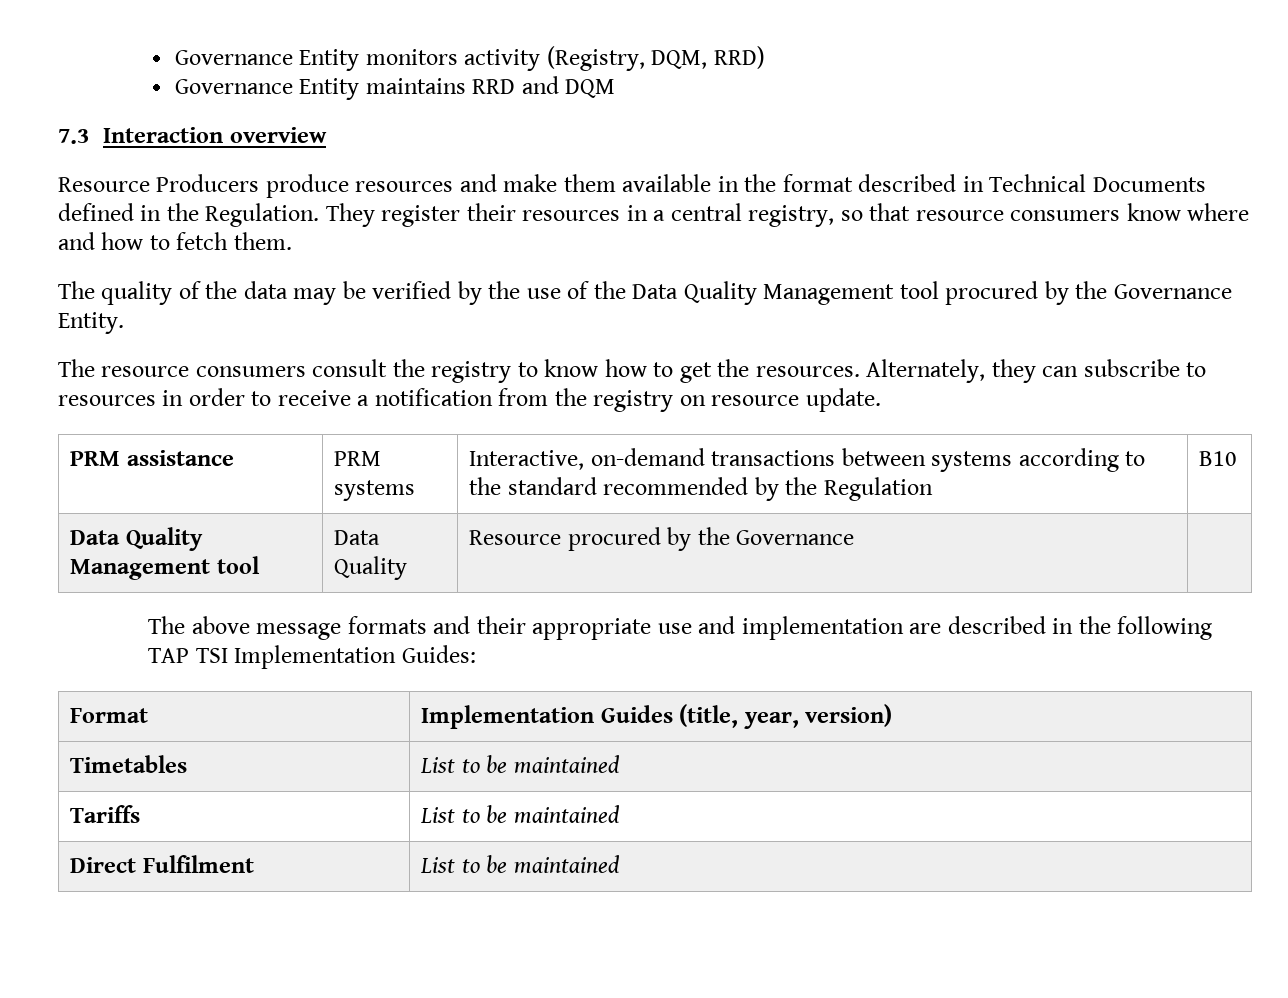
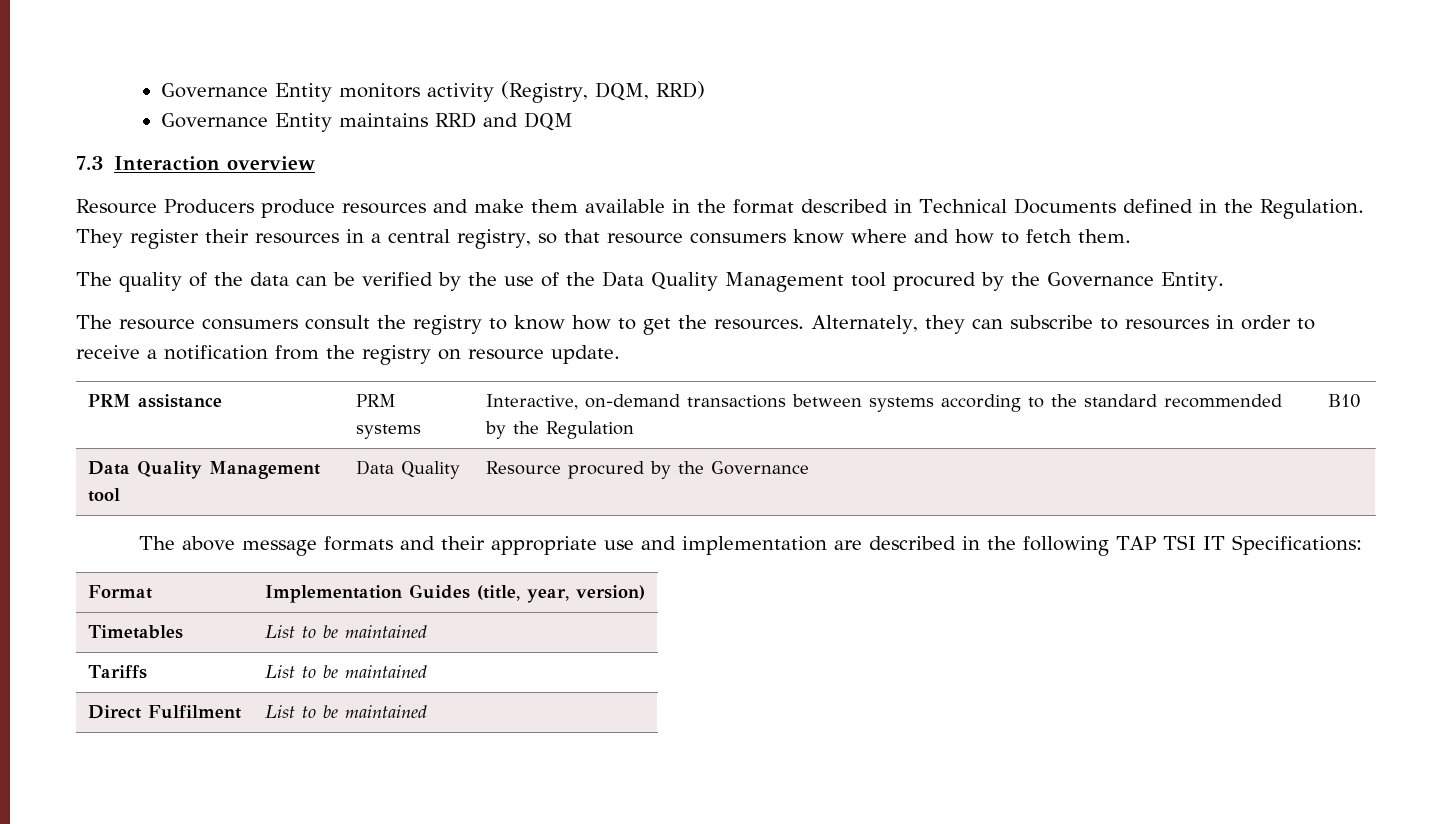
[293,288,337,305] may -> [296,276,327,286] can
[234,645,476,669] Implementation Guides: -> [1203,535,1363,555] IT Specifications:

